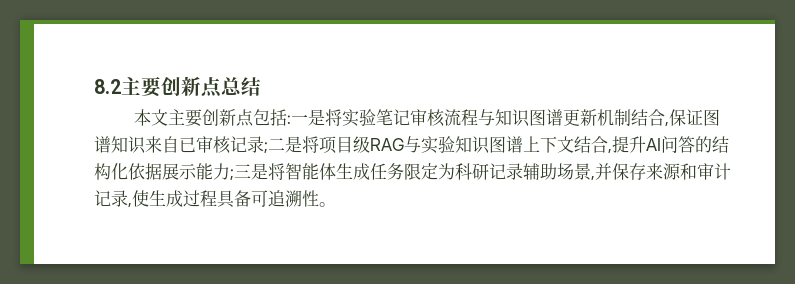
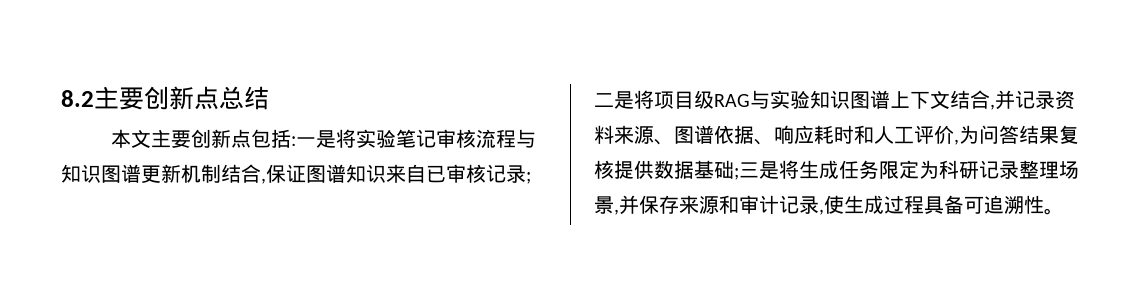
[612,136,729,153] [94,163,230,180] 提升AI问答的结构化依据展示能力 -> [995,90,1075,110] [594,125,1079,145] [594,160,734,179] 并记录资料来源、图谱依据、响应耗时和人工评价,为问答结果复核提供数据基础
[285,163,336,180] 智能体 -> (799, 169) none
[523,163,557,180] 辅助 -> [1019,160,1059,179] 整理

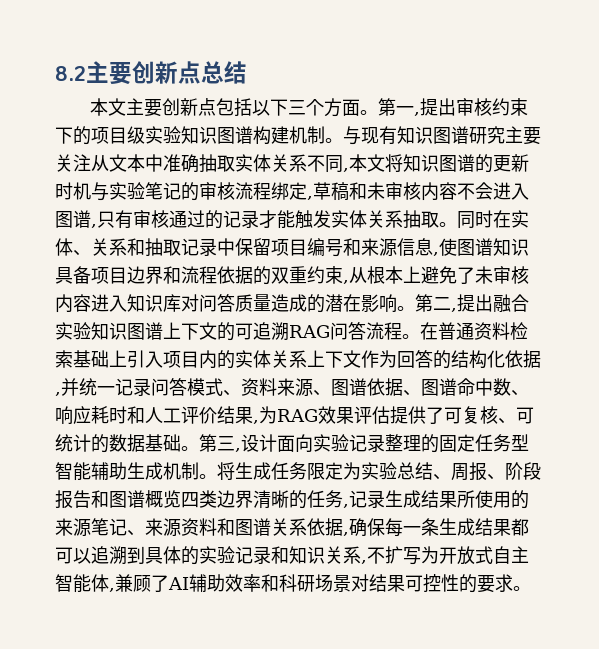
[290,129,356,148] :一是将 -> [251,98,528,117] [55,126,541,145] [55,154,529,173] [55,182,109,201] 以下三个方面。第一,提出审核约束下的项目级实验知识图谱构建机制。与现有知识图谱研究主要关注从文本中准确抽取实体关系不同,本文将知识图谱的更新时机与
(436, 138) none -> [181,182,199,201] 的
[515,129,536,148] [61,164,531,184] [594,90,770,109] 与知识图谱更新机制结合,保证图谱知识来自已审核记录;二是将项目级RAG与 -> [271,182,529,201] [55,210,529,229] [55,238,529,257] [55,266,529,285] [55,294,529,313] 绑定,草稿和未审核内容不会进入图谱,只有审核通过的记录才能触发实体关系抽取。同时在实体、关系和抽取记录中保留项目编号和来源信息,使图谱知识具备项目边界和流程依据的双重约束,从根本上避免了未审核内容进入知识库对问答质量造成的潜在影响。第二,提出融合
[950,90,1055,110] 结合,并记录 -> [217,322,528,341] [55,350,541,369] [55,378,241,396] 的可追溯RAG问答流程。在普通资料检索基础上引入项目内的实体关系上下文作为回答的结构化依据,并统一记录问答模式、
(774, 142) none -> [421,378,529,396] 图谱命中数、
[954,125,1079,145] [594,160,1079,180] [594,195,1044,215] ,为问答结果复核提供数据基础;三是将生成任务限定为科研记录整理场景,并保存来源和审计记录,使生成过程具备可追溯性 -> [217,406,534,424] [55,434,529,453] [55,462,541,481] [55,490,529,509] [55,518,529,537] [55,546,529,565] [55,574,513,593] 结果,为RAG效果评估提供了可复核、可统计的数据基础。第三,设计面向实验记录整理的固定任务型智能辅助生成机制。将生成任务限定为实验总结、周报、阶段报告和图谱概览四类边界清晰的任务,记录生成结果所使用的来源笔记、来源资料和图谱关系依据,确保每一条生成结果都可以追溯到具体的实验记录和知识关系,不扩写为开放式自主智能体,兼顾了AI辅助效率和科研场景对结果可控性的要求

